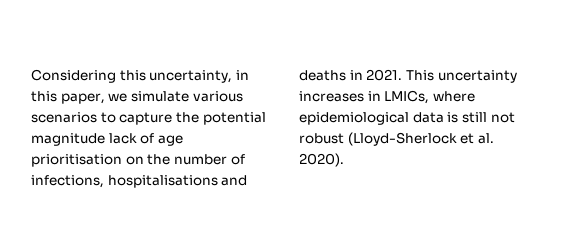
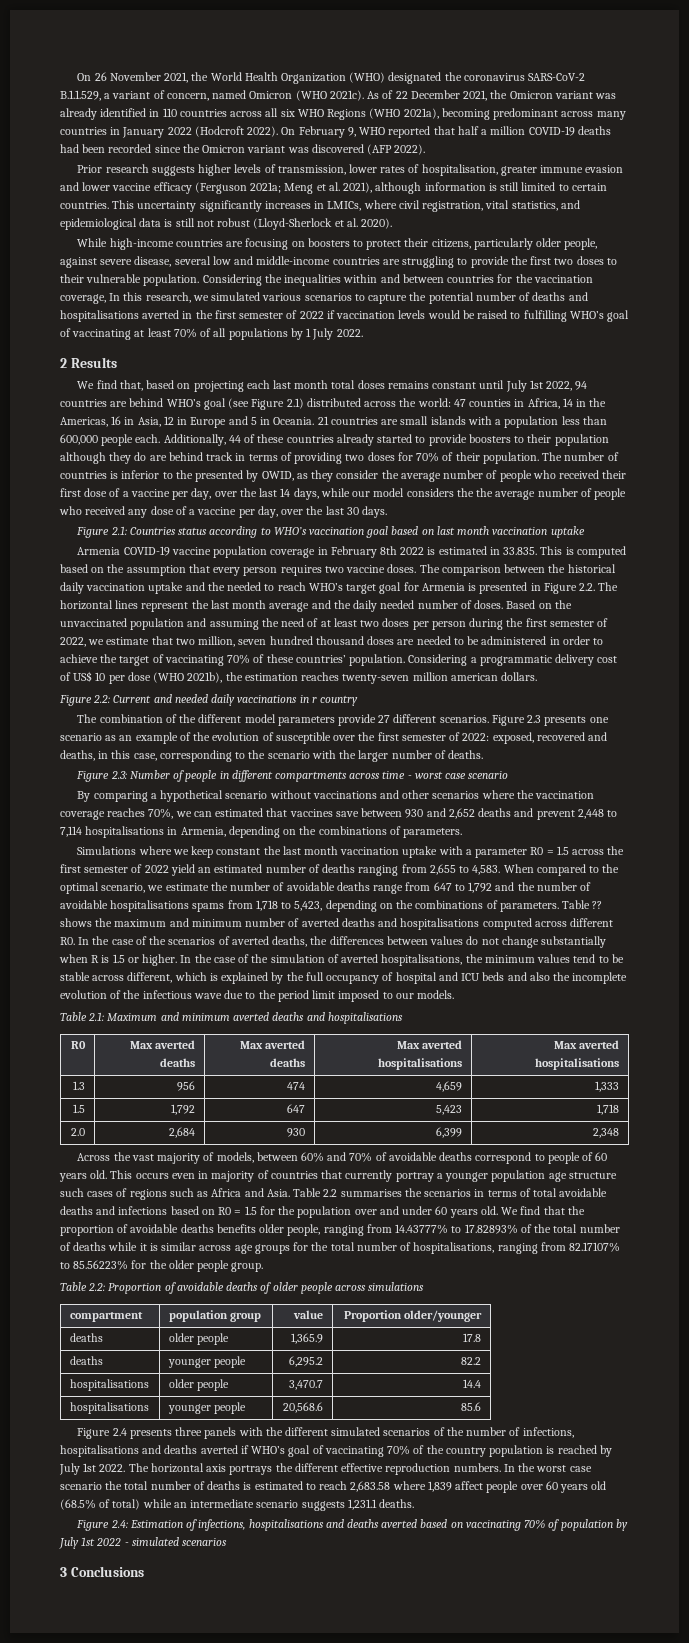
[31,69,249,83] [31,91,243,104] [31,112,266,125] [31,133,183,146] [31,154,245,167] [31,175,248,188] [299,69,403,81] Considering this uncertainty, in this paper, we simulate various scenarios to capture the potential magnitude lack of age prioritisation on the number of infections, hospitalisations and deaths in 2021. -> [77,72,586,84] [60,90,617,101] [60,108,626,120] [60,126,611,138] [60,144,426,155] [77,164,624,176] [60,182,607,194] [60,201,109,209] On 26 November 2021, the World Health Organization (WHO) designated the coronavirus SARS-CoV-2 B.1.1.529, a variant of concern, named Omicron (WHO 2021c). As of 22 December 2021, the Omicron variant was already identified in 110 countries across all six WHO Regions (WHO 2021a), becoming predominant across many countries in January 2022 (Hodcroft 2022). On February 9, WHO reported that half a million COVID-19 deaths had been recorded since the Omicron variant was discovered (AFP 2022). // Prior research suggests higher levels of transmission, lower rates of hospitalisation, greater immune evasion and lower vaccine efficacy (Ferguson 2021a; Meng et al. 2021), although information is still limited to certain countries.
(517, 76) none -> [199,200,262,212] significantly
(475, 96) none -> [398,200,580,212] civil registration, vital statistics, and
(344, 160) none -> [77,238,598,250] [60,256,617,268] [60,274,593,286] [60,292,588,304] [60,310,630,322] [60,328,363,340] [60,357,117,368] [77,380,588,392] [60,398,607,410] [60,416,607,428] [60,434,609,446] [60,452,619,464] [60,470,627,482] [60,488,627,500] [59,506,388,518] [76,526,585,538] [77,546,626,558] [60,564,616,576] [60,582,619,594] [60,600,572,612] [60,618,609,630] [60,636,604,647] [60,654,618,666] [60,671,538,684] [59,694,359,706] [77,714,609,726] [60,732,608,744] [60,750,484,762] [76,770,509,782] [77,790,595,802] [60,808,618,820] [60,826,463,838] [77,846,625,858] [60,864,620,876] [60,882,592,894] [60,900,603,912] [60,918,614,930] [60,936,607,948] [59,954,624,966] [60,972,628,984] [60,990,455,1002] [60,1012,403,1024] [71,1041,87,1049] [130,1040,196,1049] [160,1058,196,1067] [240,1040,306,1049] [270,1058,306,1067] [397,1040,463,1049] [378,1058,463,1070] [554,1040,620,1049] [535,1058,620,1070] [73,1081,86,1090] [177,1081,196,1091] [287,1082,306,1090] [436,1081,463,1092] [595,1081,620,1092] [73,1104,86,1113] [171,1104,196,1115] [287,1104,306,1113] [436,1105,463,1115] [597,1104,620,1115] [71,1128,86,1136] [169,1127,196,1138] [287,1128,306,1137] [436,1127,463,1138] [593,1128,620,1138] [77,1152,608,1164] [59,1170,617,1182] [60,1188,608,1200] [60,1206,585,1218] [60,1224,620,1236] [60,1242,621,1254] [60,1260,264,1272] [60,1282,425,1294] [69,1312,143,1322] [168,1310,261,1322] [293,1310,324,1319] [344,1310,483,1322] [69,1333,103,1342] [168,1333,229,1345] [291,1333,324,1344] [463,1333,482,1342] [69,1356,103,1365] [167,1356,246,1368] [289,1356,324,1367] [461,1357,482,1365] [69,1379,149,1391] [168,1379,229,1391] [289,1380,324,1390] [463,1379,482,1388] [69,1402,149,1414] [167,1402,246,1414] [283,1402,324,1413] [461,1402,482,1411] [77,1427,574,1439] [60,1445,612,1457] [59,1463,592,1475] [60,1481,607,1493] [60,1499,415,1511] [76,1519,628,1531] [59,1537,228,1549] [60,1566,144,1577] // While high-income countries are focusing on boosters to protect their citizens, particularly older people, against severe disease, several low and middle-income countries are struggling to provide the first two doses to their vulnerable population. Considering the inequalities within and between countries for the vaccination coverage, In this research, we simulated various scenarios to capture the potential number of deaths and hospitalisations averted in the first semester of 2022 if vaccination levels would be raised to fulfilling WHO’s goal of vaccinating at least 70% of all populations by 1 July 2022. // 2 Results // We find that, based on projecting each last month total doses remains constant until July 1st 2022, 94 countries are behind WHO’s goal (see Figure 2.1) distributed across the world: 47 counties in Africa, 14 in the Americas, 16 in Asia, 12 in Europe and 5 in Oceania. 21 countries are small islands with a population less than 600,000 people each. Additionally, 44 of these countries already started to provide boosters to their population although they do are behind track in terms of providing two doses for 70% of their population. The number of countries is inferior to the presented by OWID, as they consider the average number of people who received their first dose of a vaccine per day, over the last 14 days, while our model considers the the average number of people who received any dose of a vaccine per day, over the last 30 days. // Figure 2.1: Countries status according to WHO’s vaccination goal based on last month vaccination uptake // Armenia COVID-19 vaccine population coverage in February 8th 2022 is estimated in 33.835. This is computed based on the assumption that every person requires two vaccine doses. The comparison between the historical daily vaccination uptake and the needed to reach WHO’s target goal for Armenia is presented in Figure 2.2. The horizontal lines represent the last month average and the daily needed number of doses. Based on the unvaccinated population and assuming the need of at least two doses per person during the first semester of 2022, we estimate that two million, seven hundred thousand doses are needed to be administered in order to achieve the target of vaccinating 70% of these countries’ population. Considering a programmatic delivery cost of US$ 10 per dose (WHO 2021b), the estimation reaches twenty-seven million american dollars. // Figure 2.2: Current and needed daily vaccinations in r country // The combination of the different model parameters provide 27 different scenarios. Figure 2.3 presents one scenario as an example of the evolution of susceptible over the first semester of 2022: exposed, recovered and deaths, in this case, corresponding to the scenario with the larger number of deaths. // Figure 2.3: Number of people in different compartments across time - worst case scenario // By comparing a hypothetical scenario without vaccinations and other scenarios where the vaccination coverage reaches 70%, we can estimated that vaccines save between 930 and 2,652 deaths and prevent 2,448 to 7,114 hospitalisations in Armenia, depending on the combinations of parameters. // Simulations where we keep constant the last month vaccination uptake with a parameter R0 = 1.5 across the first semester of 2022 yield an estimated number of deaths ranging from 2,655 to 4,583. When compared to the optimal scenario, we estimate the number of avoidable deaths range from 647 to 1,792 and the number of avoidable hospitalisations spams from 1,718 to 5,423, depending on the combinations of parameters. Table ?? shows the maximum and minimum number of averted deaths and hospitalisations computed across different R0. In the case of the scenarios of averted deaths, the differences between values do not change substantially when R is 1.5 or higher. In the case of the simulation of averted hospitalisations, the minimum values tend to be stable across different, which is explained by the full occupancy of hospital and ICU beds and also the incomplete evolution of the infectious wave due to the period limit imposed to our models. // Table 2.1: Maximum and minimum averted deaths and hospitalisations // R0 | Max averted deaths | Max averted deaths | Max averted hospitalisations | Max averted hospitalisations // 1.3 | 956 | 474 | 4,659 | 1,333 // 1.5 | 1,792 | 647 | 5,423 | 1,718 // 2.0 | 2,684 | 930 | 6,399 | 2,348 // Across the vast majority of models, between 60% and 70% of avoidable deaths correspond to people of 60 years old. This occurs even in majority of countries that currently portray a younger population age structure such cases of regions such as Africa and Asia. Table 2.2 summarises the scenarios in terms of total avoidable deaths and infections based on R0 = 1.5 for the population over and under 60 years old. We find that the proportion of avoidable deaths benefits older people, ranging from 14.43777% to 17.82893% of the total number of deaths while it is similar across age groups for the total number of hospitalisations, ranging from 82.17107% to 85.56223% for the older people group. // Table 2.2: Proportion of avoidable deaths of older people across simulations // compartment | population group | value | Proportion older/younger // deaths | older people | 1,365.9 | 17.8 // deaths | younger people | 6,295.2 | 82.2 // hospitalisations | older people | 3,470.7 | 14.4 // hospitalisations | younger people | 20,568.6 | 85.6 // Figure 2.4 presents three panels with the different simulated scenarios of the number of infections, hospitalisations and deaths averted if WHO’s goal of vaccinating 70% of the country population is reached by July 1st 2022. The horizontal axis portrays the different effective reproduction numbers. In the worst case scenario the total number of deaths is estimated to reach 2,683.58 where 1,839 affect people over 60 years old (68.5% of total) while an intermediate scenario suggests 1,231.1 deaths. // Figure 2.4: Estimation of infections, hospitalisations and deaths averted based on vaccinating 70% of population by July 1st 2022 - simulated scenarios // 3 Conclusions

